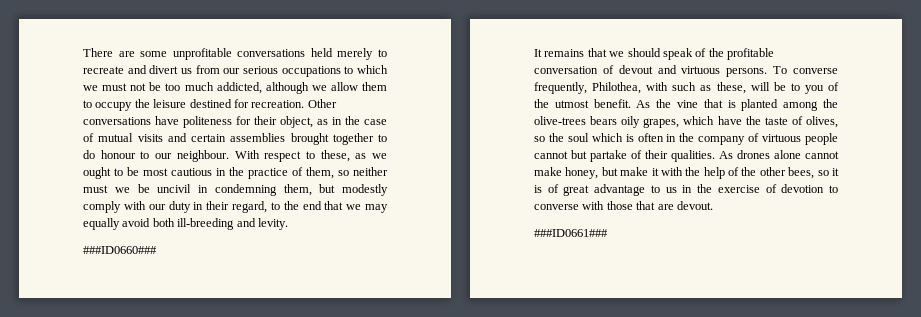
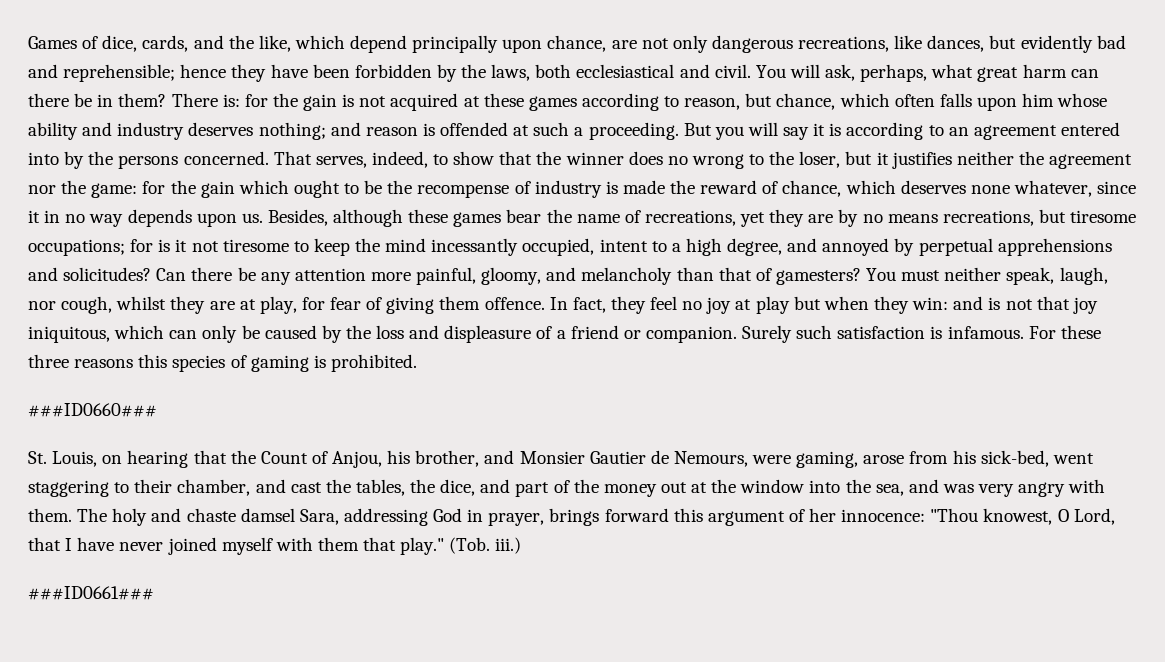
[83,48,387,60] [83,65,388,77] [83,82,387,94] [83,99,337,111] [83,116,387,128] [83,133,387,145] [83,150,387,162] [83,167,388,179] [83,184,388,196] [83,201,388,213] [83,218,288,230] [83,246,157,254] [534,48,774,60] [534,65,838,77] [534,82,839,94] [534,99,838,111] [534,116,838,128] [534,133,838,145] [534,150,839,162] [534,167,839,179] [534,184,838,196] [534,201,713,210] There are some unprofitable conversations held merely to recreate and divert us from our serious occupations to which we must not be too much addicted, although we allow them to occupy the leisure destined for recreation. Other conversations have politeness for their object, as in the case of mutual visits and certain assemblies brought together to do honour to our neighbour. With respect to these, as we ought to be most cautious in the practice of them, so neither must we be uncivil in condemning them, but modestly comply with our duty in their regard, to the end that we may equally avoid both ill-breeding and levity. // ###ID0660### // It remains that we should speak of the profitable conversation of devout and virtuous persons. To converse frequently, Philothea, with such as these, will be to you of the utmost benefit. As the vine that is planted among the olive-trees bears oily grapes, which have the taste of olives, so the soul which is often in the company of virtuous people cannot but partake of their qualities. As drones alone cannot make honey, but make it with the help of the other bees, so it is of great advantage to us in the exercise of devotion to converse with those that are devout. -> [28,35,1126,53] [28,64,1099,82] [28,93,1108,111] [28,122,1120,140] [28,151,1133,169] [28,180,1137,198] [28,209,1137,227] [28,238,1112,256] [28,267,1108,285] [28,296,1098,314] [28,325,1101,343] [28,354,417,372] [28,403,157,417] [28,450,1094,468] [28,479,1106,497] [28,508,1115,526] [28,537,522,555] Games of dice, cards, and the like, which depend principally upon chance, are not only dangerous recreations, like dances, but evidently bad and reprehensible; hence they have been forbidden by the laws, both ecclesiastical and civil. You will ask, perhaps, what great harm can there be in them? There is: for the gain is not acquired at these games according to reason, but chance, which often falls upon him whose ability and industry deserves nothing; and reason is offended at such a proceeding. But you will say it is according to an agreement entered into by the persons concerned. That serves, indeed, to show that the winner does no wrong to the loser, but it justifies neither the agreement nor the game: for the gain which ought to be the recompense of industry is made the reward of chance, which deserves none whatever, since it in no way depends upon us. Besides, although these games bear the name of recreations, yet they are by no means recreations, but tiresome occupations; for is it not tiresome to keep the mind incessantly occupied, intent to a high degree, and annoyed by perpetual apprehensions and solicitudes? Can there be any attention more painful, gloomy, and melancholy than that of gamesters? You must neither speak, laugh, nor cough, whilst they are at play, for fear of giving them offence. In fact, they feel no joy at play but when they win: and is not that joy iniquitous, which can only be caused by the loss and displeasure of a friend or companion. Surely such satisfaction is infamous. For these three reasons this species of gaming is prohibited. // ###ID0660### // St. Louis, on hearing that the Count of Anjou, his brother, and Monsier Gautier de Nemours, were gaming, arose from his sick-bed, went staggering to their chamber, and cast the tables, the dice, and part of the money out at the window into the sea, and was very angry with them. The holy and chaste damsel Sara, addressing God in prayer, brings forward this argument of her innocence: "Thou knowest, O Lord, that I have never joined myself with them that play." (Tob. iii.)

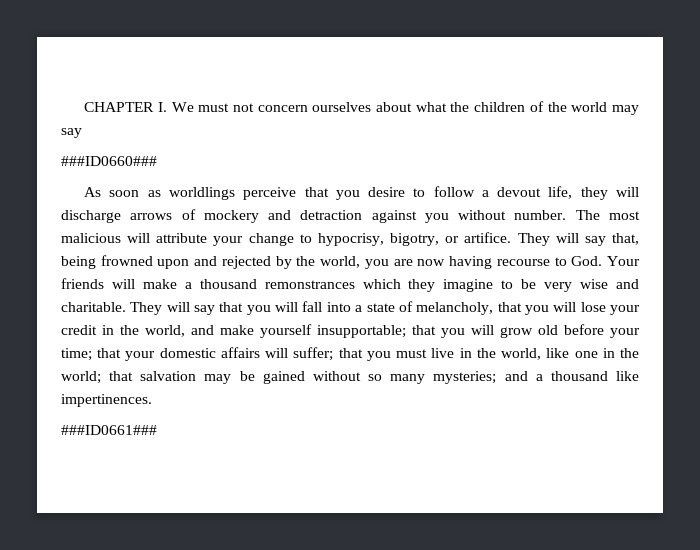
[28,35,1126,53] [28,64,1099,82] [28,93,1108,111] [28,122,1120,140] [28,151,1133,169] [28,180,1137,198] [28,209,1137,227] [28,238,1112,256] [28,267,1108,285] [28,296,1098,314] [28,325,1101,343] [28,354,417,372] [28,403,157,417] [28,450,1094,468] [28,479,1106,497] [28,508,1115,526] [28,537,522,555] Games of dice, cards, and the like, which depend principally upon chance, are not only dangerous recreations, like dances, but evidently bad and reprehensible; hence they have been forbidden by the laws, both ecclesiastical and civil. You will ask, perhaps, what great harm can there be in them? There is: for the gain is not acquired at these games according to reason, but chance, which often falls upon him whose ability and industry deserves nothing; and reason is offended at such a proceeding. But you will say it is according to an agreement entered into by the persons concerned. That serves, indeed, to show that the winner does no wrong to the loser, but it justifies neither the agreement nor the game: for the gain which ought to be the recompense of industry is made the reward of chance, which deserves none whatever, since it in no way depends upon us. Besides, although these games bear the name of recreations, yet they are by no means recreations, but tiresome occupations; for is it not tiresome to keep the mind incessantly occupied, intent to a high degree, and annoyed by perpetual apprehensions and solicitudes? Can there be any attention more painful, gloomy, and melancholy than that of gamesters? You must neither speak, laugh, nor cough, whilst they are at play, for fear of giving them offence. In fact, they feel no joy at play but when they win: and is not that joy iniquitous, which can only be caused by the loss and displeasure of a friend or companion. Surely such satisfaction is infamous. For these three reasons this species of gaming is prohibited. // ###ID0660### // St. Louis, on hearing that the Count of Anjou, his brother, and Monsier Gautier de Nemours, were gaming, arose from his sick-bed, went staggering to their chamber, and cast the tables, the dice, and part of the money out at the window into the sea, and was very angry with them. The holy and chaste damsel Sara, addressing God in prayer, brings forward this argument of her innocence: "Thou knowest, O Lord, that I have never joined myself with them that play." (Tob. iii.) -> [84,101,639,115] [61,128,82,138] [61,156,157,166] [84,186,639,200] [61,209,640,223] [61,232,639,246] [61,255,640,269] [61,278,639,292] [61,301,641,315] [61,324,640,338] [61,347,640,361] [61,371,639,384] [61,394,152,407] CHAPTER I. We must not concern ourselves about what the children of the world may say // ###ID0660### // As soon as worldlings perceive that you desire to follow a devout life, they will discharge arrows of mockery and detraction against you without number. The most malicious will attribute your change to hypocrisy, bigotry, or artifice. They will say that, being frowned upon and rejected by the world, you are now having recourse to God. Your friends will make a thousand remonstrances which they imagine to be very wise and charitable. They will say that you will fall into a state of melancholy, that you will lose your credit in the world, and make yourself insupportable; that you will grow old before your time; that your domestic affairs will suffer; that you must live in the world, like one in the world; that salvation may be gained without so many mysteries; and a thousand like impertinences.

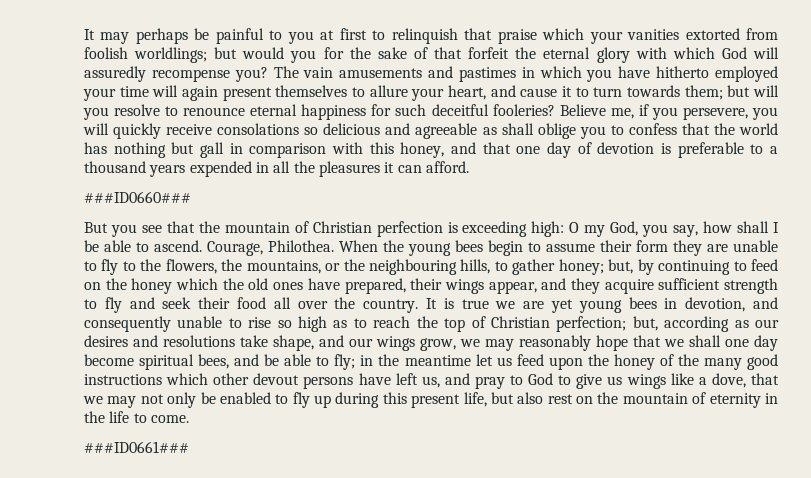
[84,101,639,115] [61,128,82,138] [61,156,157,166] [84,186,639,200] [61,209,640,223] [61,232,639,246] [61,255,640,269] [61,278,639,292] [61,301,641,315] [61,324,640,338] [61,347,640,361] [61,371,639,384] [61,394,152,407] CHAPTER I. We must not concern ourselves about what the children of the world may say // ###ID0660### // As soon as worldlings perceive that you desire to follow a devout life, they will discharge arrows of mockery and detraction against you without number. The most malicious will attribute your change to hypocrisy, bigotry, or artifice. They will say that, being frowned upon and rejected by the world, you are now having recourse to God. Your friends will make a thousand remonstrances which they imagine to be very wise and charitable. They will say that you will fall into a state of melancholy, that you will lose your credit in the world, and make yourself insupportable; that you will grow old before your time; that your domestic affairs will suffer; that you must live in the world, like one in the world; that salvation may be gained without so many mysteries; and a thousand like impertinences. -> [84,28,778,44] [84,47,780,63] [84,66,778,82] [83,85,779,101] [83,104,779,120] [83,123,778,139] [84,142,778,158] [84,161,469,177] [84,191,191,203] [84,221,779,237] [84,240,778,256] [84,259,779,275] [84,278,778,294] [84,297,778,313] [84,316,779,332] [84,335,778,351] [84,354,778,370] [84,373,779,389] [83,392,779,408] [84,411,189,423] It may perhaps be painful to you at first to relinquish that praise which your vanities extorted from foolish worldlings; but would you for the sake of that forfeit the eternal glory with which God will assuredly recompense you? The vain amusements and pastimes in which you have hitherto employed your time will again present themselves to allure your heart, and cause it to turn towards them; but will you resolve to renounce eternal happiness for such deceitful fooleries? Believe me, if you persevere, you will quickly receive consolations so delicious and agreeable as shall oblige you to confess that the world has nothing but gall in comparison with this honey, and that one day of devotion is preferable to a thousand years expended in all the pleasures it can afford. // ###ID0660### // But you see that the mountain of Christian perfection is exceeding high: O my God, you say, how shall I be able to ascend. Courage, Philothea. When the young bees begin to assume their form they are unable to fly to the flowers, the mountains, or the neighbouring hills, to gather honey; but, by continuing to feed on the honey which the old ones have prepared, their wings appear, and they acquire sufficient strength to fly and seek their food all over the country. It is true we are yet young bees in devotion, and consequently unable to rise so high as to reach the top of Christian perfection; but, according as our desires and resolutions take shape, and our wings grow, we may reasonably hope that we shall one day become spiritual bees, and be able to fly; in the meantime let us feed upon the honey of the many good instructions which other devout persons have left us, and pray to God to give us wings like a dove, that we may not only be enabled to fly up during this present life, but also rest on the mountain of eternity in the life to come.

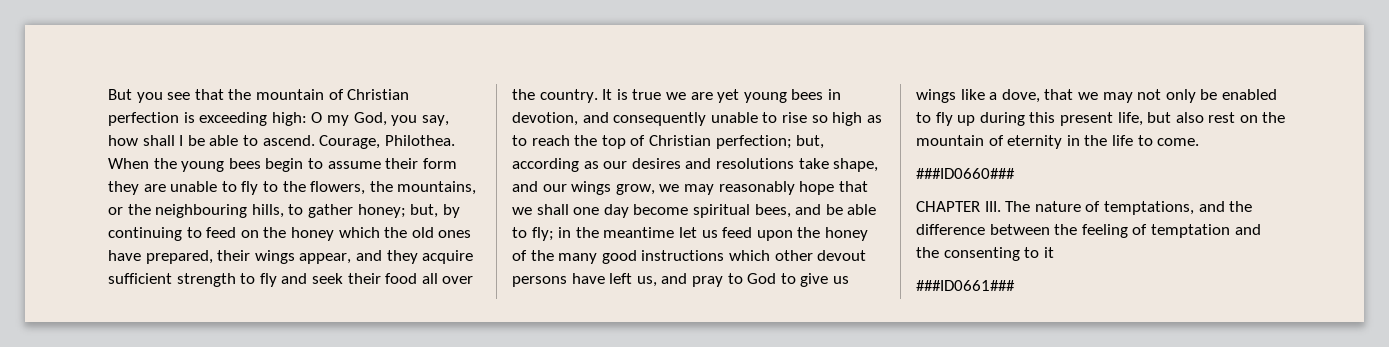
[84,28,778,44] [84,47,780,63] [84,66,778,82] [83,85,779,101] [83,104,779,120] [83,123,778,139] [84,142,778,158] [84,161,469,177] [84,191,191,203] It may perhaps be painful to you at first to relinquish that praise which your vanities extorted from foolish worldlings; but would you for the sake of that forfeit the eternal glory with which God will assuredly recompense you? The vain amusements and pastimes in which you have hitherto employed your time will again present themselves to allure your heart, and cause it to turn towards them; but will you resolve to renounce eternal happiness for such deceitful fooleries? Believe me, if you persevere, you will quickly receive consolations so delicious and agreeable as shall oblige you to confess that the world has nothing but gall in comparison with this honey, and that one day of devotion is preferable to a thousand years expended in all the pleasures it can afford. // ###ID0660### // -> (108, 94) none
(189, 419) none -> [916,168,1015,179] [916,201,1253,215] [916,224,1261,238] [916,247,1054,261] // ###ID0660### // CHAPTER III. The nature of temptations, and the difference between the feeling of temptation and the consenting to it

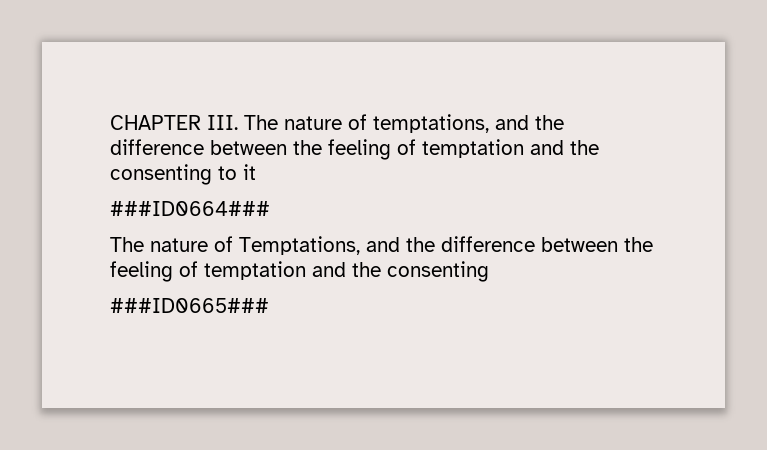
[108,89,410,103] [108,112,449,126] [108,135,455,149] [108,158,457,172] [108,181,477,195] [108,204,460,218] [108,227,472,241] [108,250,474,264] [108,273,474,287] [512,89,841,103] [512,112,882,126] [512,135,825,149] [512,158,879,172] [512,181,868,195] [512,204,877,218] [512,227,868,241] [512,250,867,264] [512,273,849,287] [916,89,1277,103] [916,112,1286,126] [916,135,1200,149] [916,168,1015,179] But you see that the mountain of Christian perfection is exceeding high: O my God, you say, how shall I be able to ascend. Courage, Philothea. When the young bees begin to assume their form they are unable to fly to the flowers, the mountains, or the neighbouring hills, to gather honey; but, by continuing to feed on the honey which the old ones have prepared, their wings appear, and they acquire sufficient strength to fly and seek their food all over the country. It is true we are yet young bees in devotion, and consequently unable to rise so high as to reach the top of Christian perfection; but, according as our desires and resolutions take shape, and our wings grow, we may reasonably hope that we shall one day become spiritual bees, and be able to fly; in the meantime let us feed upon the honey of the many good instructions which other devout persons have left us, and pray to God to give us wings like a dove, that we may not only be enabled to fly up during this present life, but also rest on the mountain of eternity in the life to come. // ###ID0660### // -> (110, 122) none
[916,280,1015,291] ###ID0661### -> [110,201,270,216] [110,236,653,255] [110,261,489,282] [110,298,269,313] ###ID0664### // The nature of Temptations, and the difference between the feeling of temptation and the consenting // ###ID0665###

